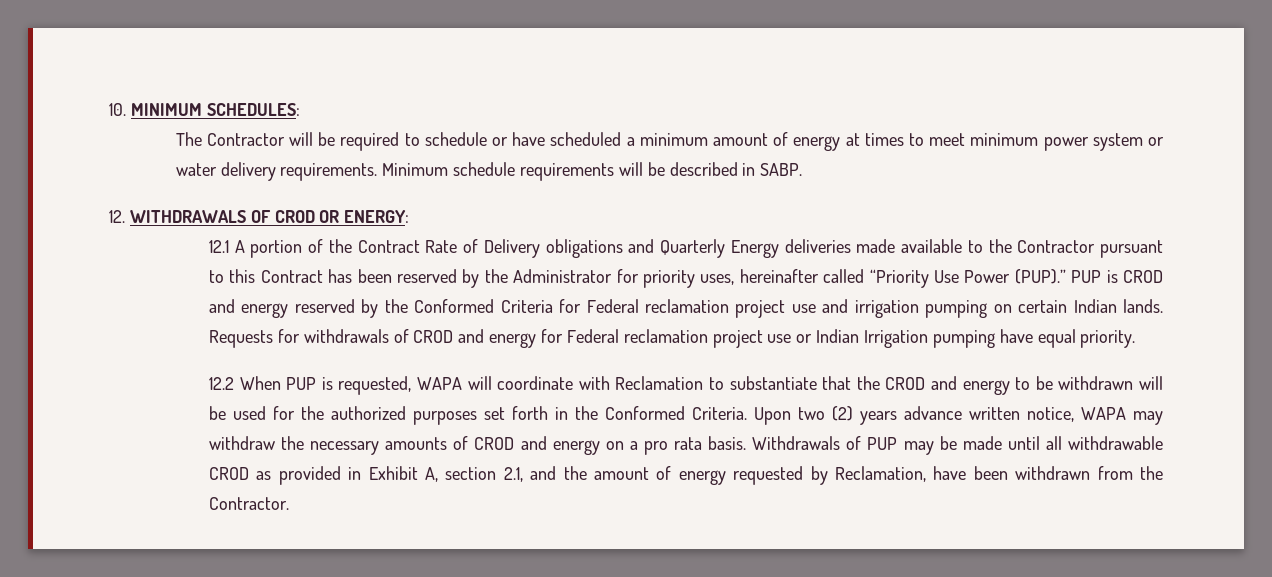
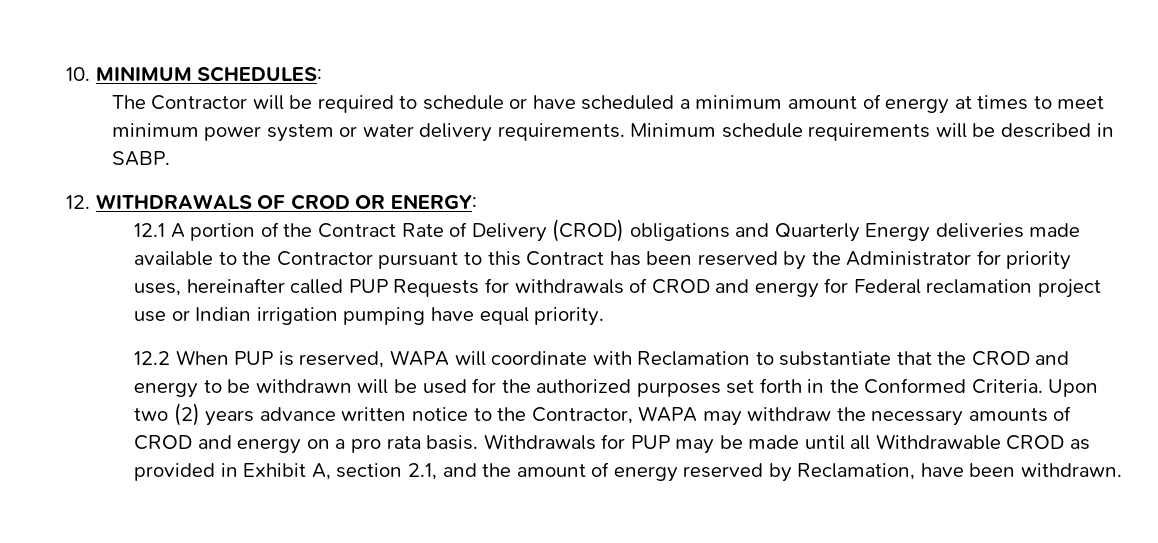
(540, 248) none -> [552,219,625,242] (CROD)
[869,269,1164,288] [208,299,1164,318] “Priority Use Power (PUP).” PUP is CROD and energy reserved by the Conformed Criteria for Federal reclamation project use and irrigation pumping on certain Indian lands. -> [348,279,388,293] PUP
[863,330,928,348] Irrigation -> [256,307,338,325] irrigation
[338,376,412,395] requested, -> [299,351,385,368] reserved,
[1026,407,1074,422] notice, -> [412,407,633,424] notice to the Contractor,
[846,436,862,450] of -> [601,434,626,449] for
[1067,436,1163,450] withdrawable -> [875,434,1001,450] Withdrawable
[733,466,804,485] requested -> [683,463,764,478] reserved
[1015,466,1164,480] [208,497,289,510] withdrawn from the Contractor. -> [1020,463,1122,477] withdrawn.

